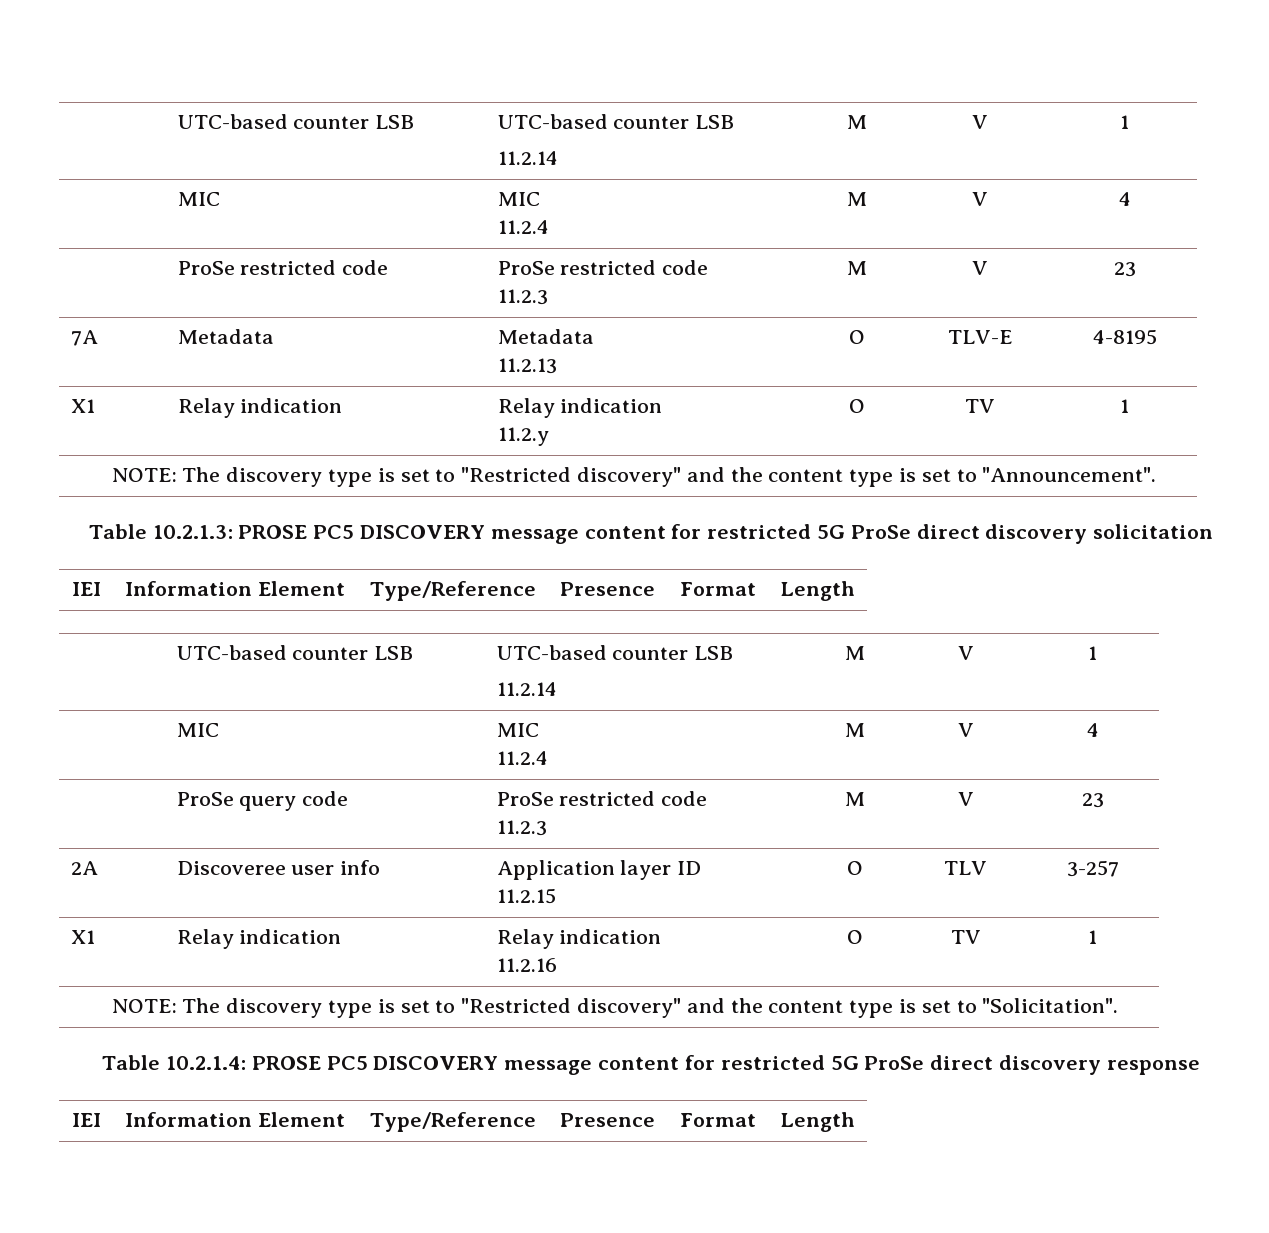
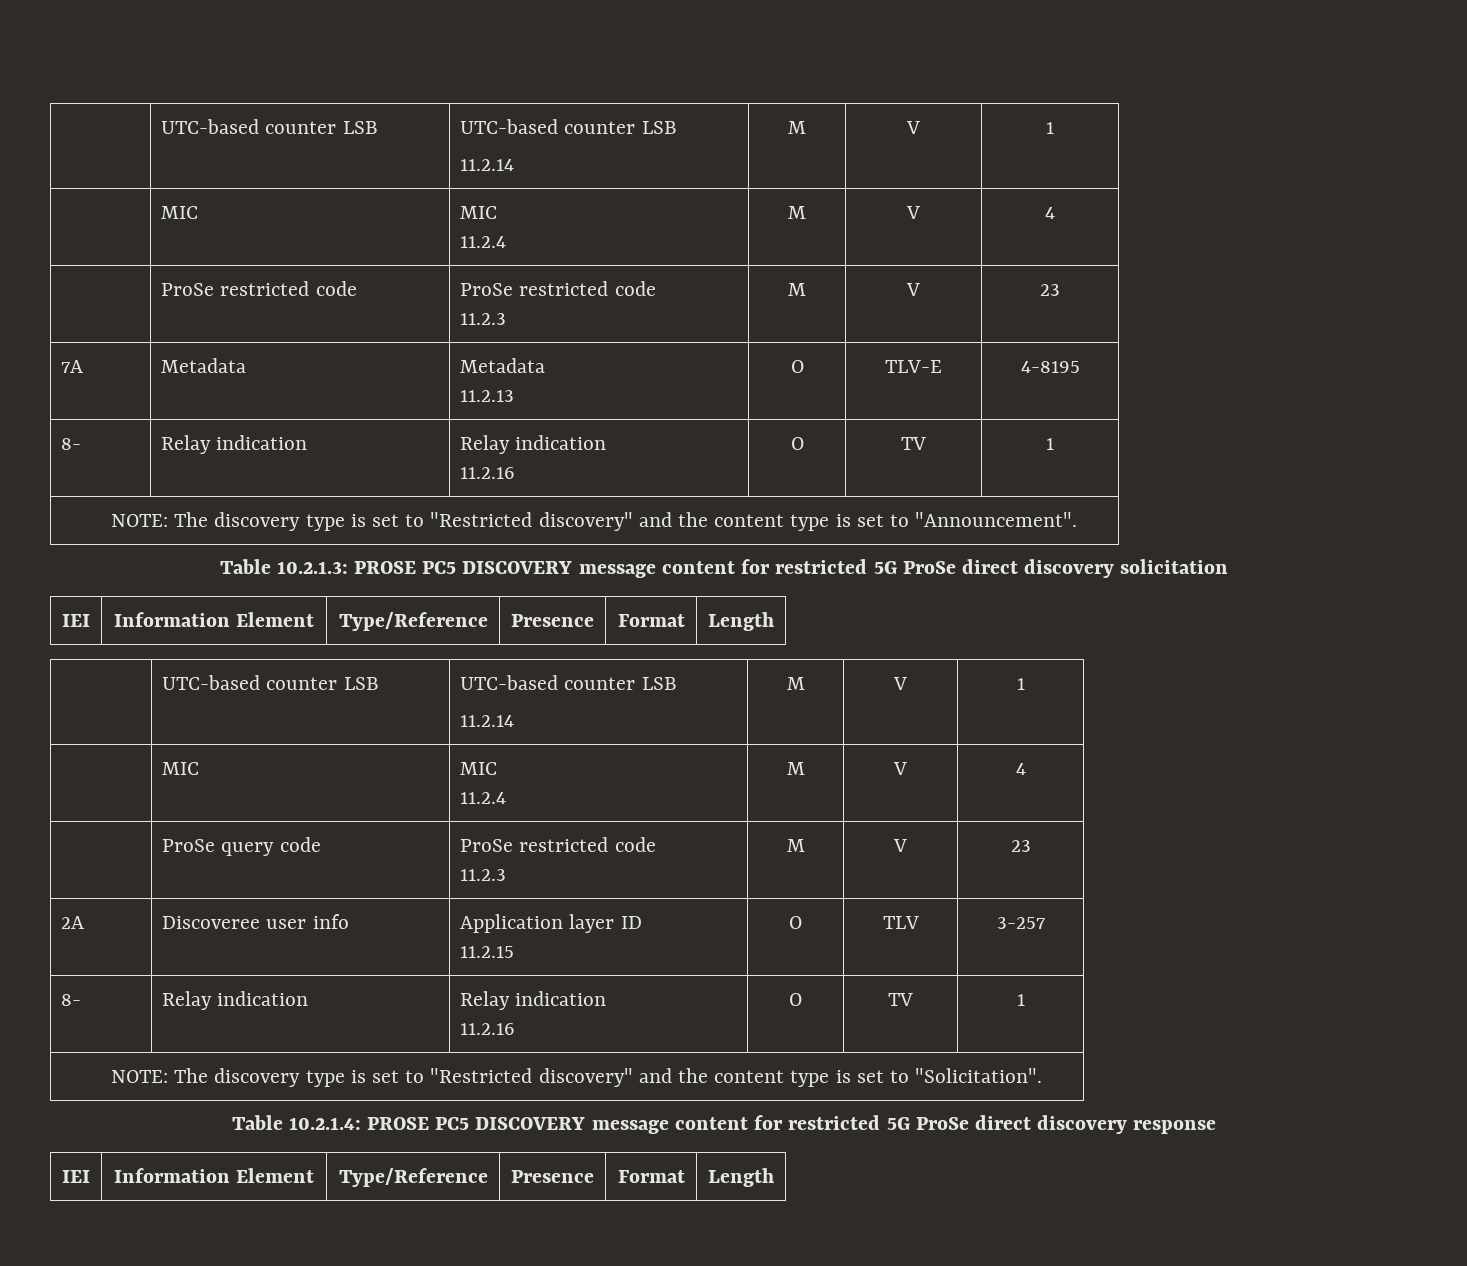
[70,399,95,413] [177,398,343,418] [497,398,663,418] [497,427,549,446] X1 | Relay indication | Relay indication // 11.2.y -> [61,438,82,450] [161,435,308,454] [460,435,607,454] [460,467,516,479] 8- | Relay indication | Relay indication // 11.2.16
[70,930,95,944] X1 -> [61,994,82,1006] 8-

